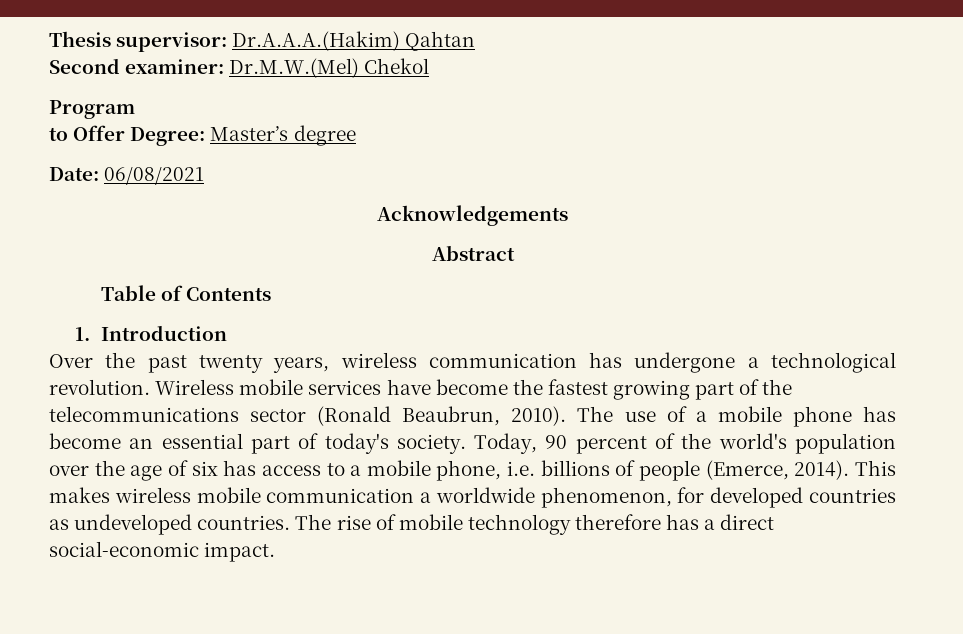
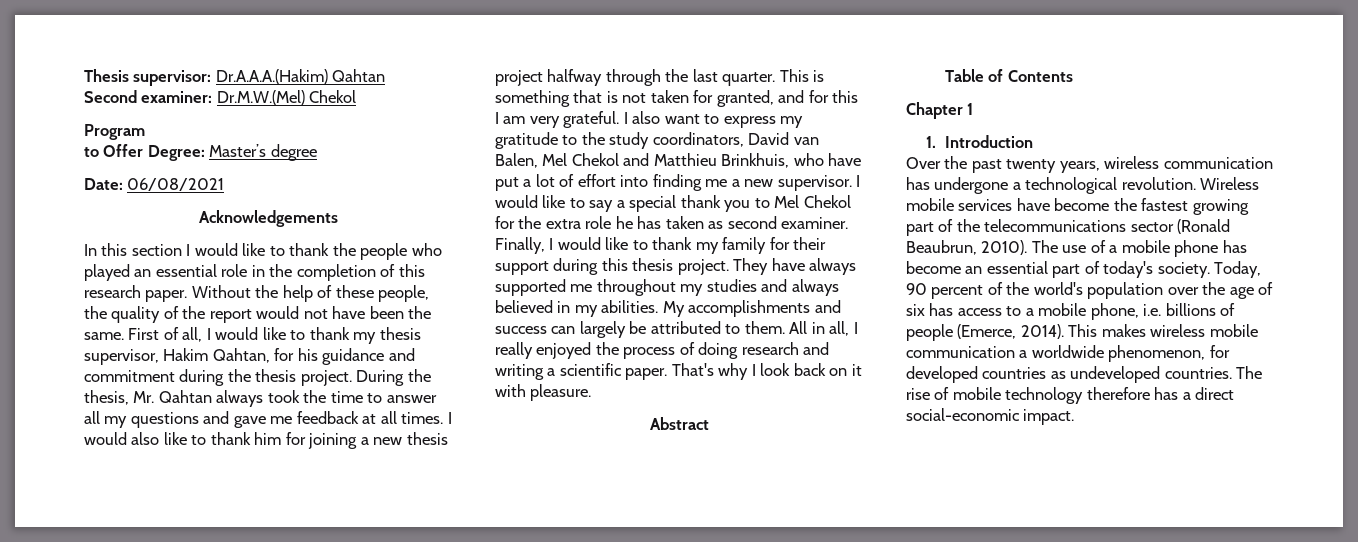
(568, 215) none -> [84,243,442,260] [84,264,425,281] [84,285,430,302] [84,306,432,323] [84,327,421,344] [84,348,415,365] [84,369,431,386] [84,390,437,407] [84,411,452,428] [84,432,448,449] [495,69,825,86] [495,90,859,107] [495,111,804,128] [495,132,819,149] [495,153,862,168] [495,174,861,191] [495,195,851,212] [495,216,849,229] [495,237,827,254] [495,258,857,275] [495,279,839,296] [495,300,841,317] [495,321,858,338] [495,342,830,359] [495,363,862,380] [495,384,592,401] // In this section I would like to thank the people who played an essential role in the completion of this research paper. Without the help of these people, the quality of the report would not have been the same. First of all, I would like to thank my thesis supervisor, Hakim Qahtan, for his guidance and commitment during the thesis project. During the thesis, Mr. Qahtan always took the time to answer all my questions and gave me feedback at all times. I would also like to thank him for joining a new thesis project halfway through the last quarter. This is something that is not taken for granted, and for this I am very grateful. I also want to express my gratitude to the study coordinators, David van Balen, Mel Chekol and Matthieu Brinkhuis, who have put a lot of effort into finding me a new supervisor. I would like to say a special thank you to Mel Chekol for the extra role he has taken as second examiner. Finally, I would like to thank my family for their support during this thesis project. They have always supported me throughout my studies and always believed in my abilities. My accomplishments and success can largely be attributed to them. All in all, I really enjoyed the process of doing research and writing a scientific paper. That's why I look back on it with pleasure.
(272, 294) none -> [906,102,974,119] // Chapter 1

